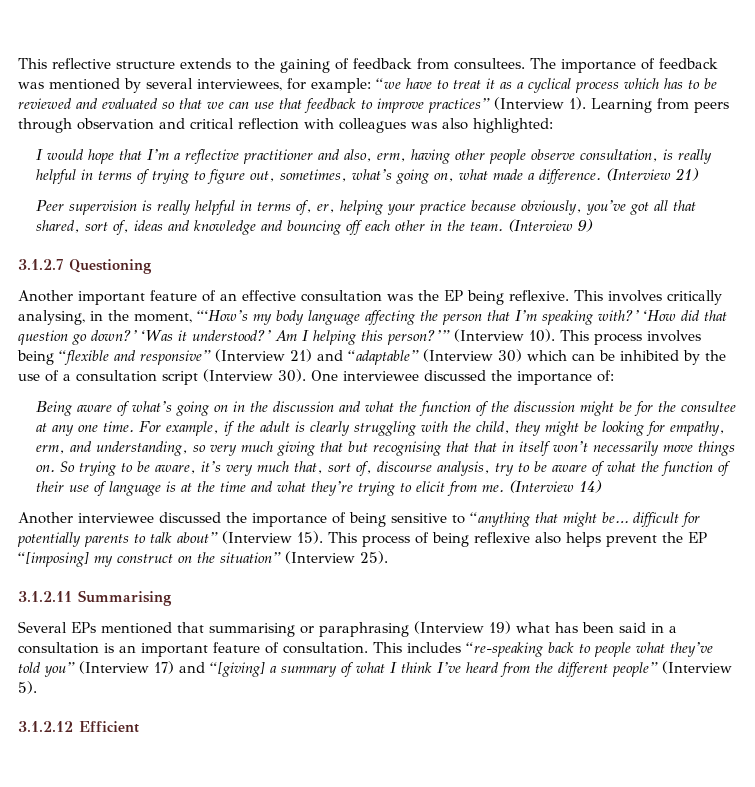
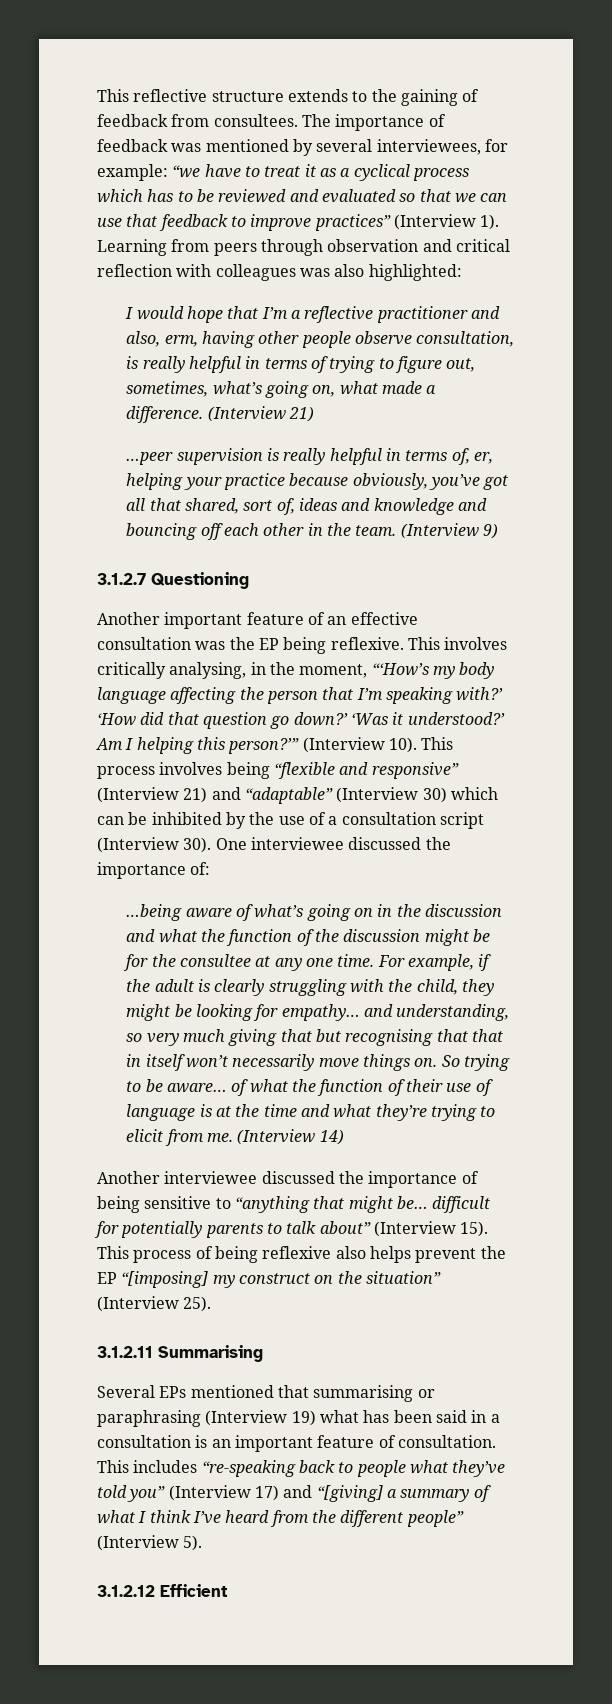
[36,200,65,211] Peer -> [126,452,174,465] …peer
[36,401,74,416] Being -> [126,904,183,921] …being
[670,421,726,436] [36,445,66,454] empathy, erm, -> [281,1004,360,1021] empathy…
[155,461,588,476] aware, it’s very much that, sort of, discourse analysis, try to be aware -> [167,1083,228,1093] aware…

